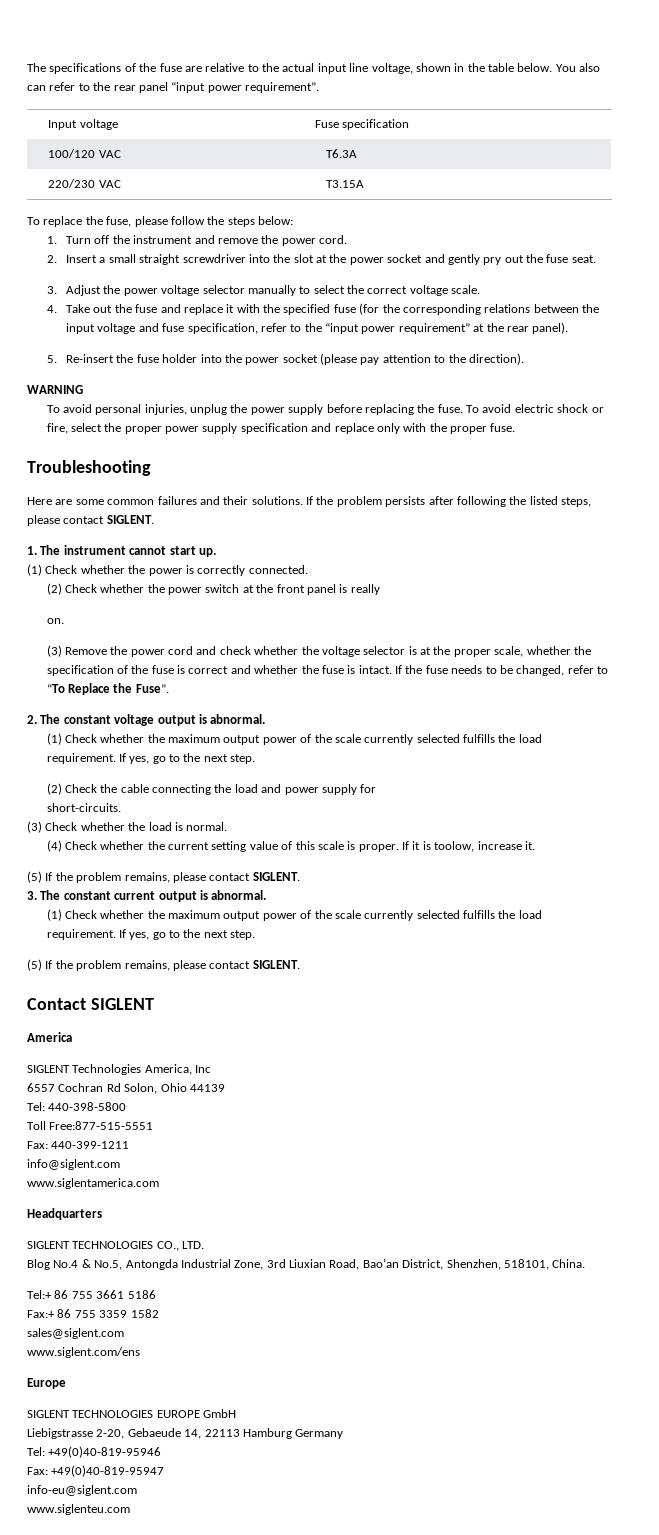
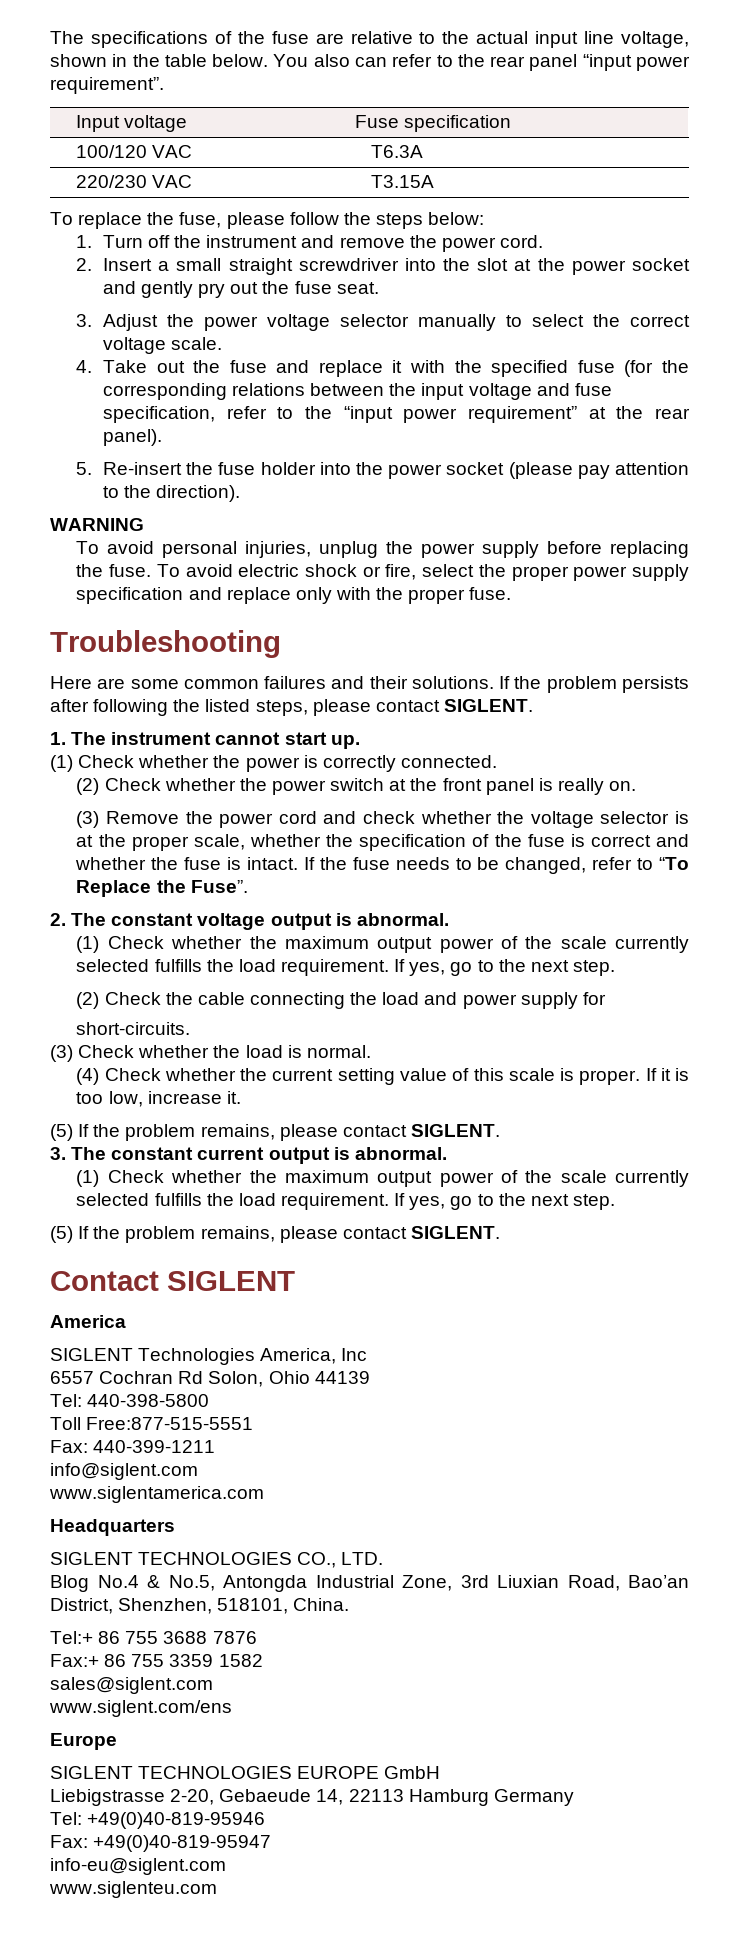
(380, 589) // -> (604, 786) none
[434,841,475,852] toolow, -> [76,1091,143,1107] too low,
[96,1290,156,1299] 3661 5186 -> [163,1631,257,1644] 3688 7876

